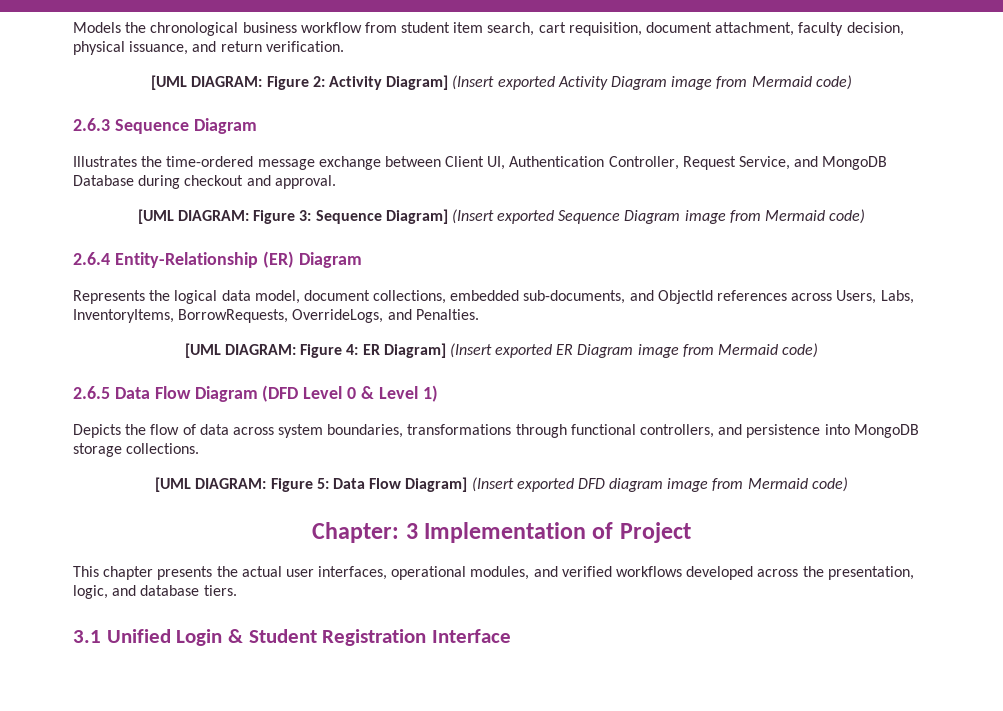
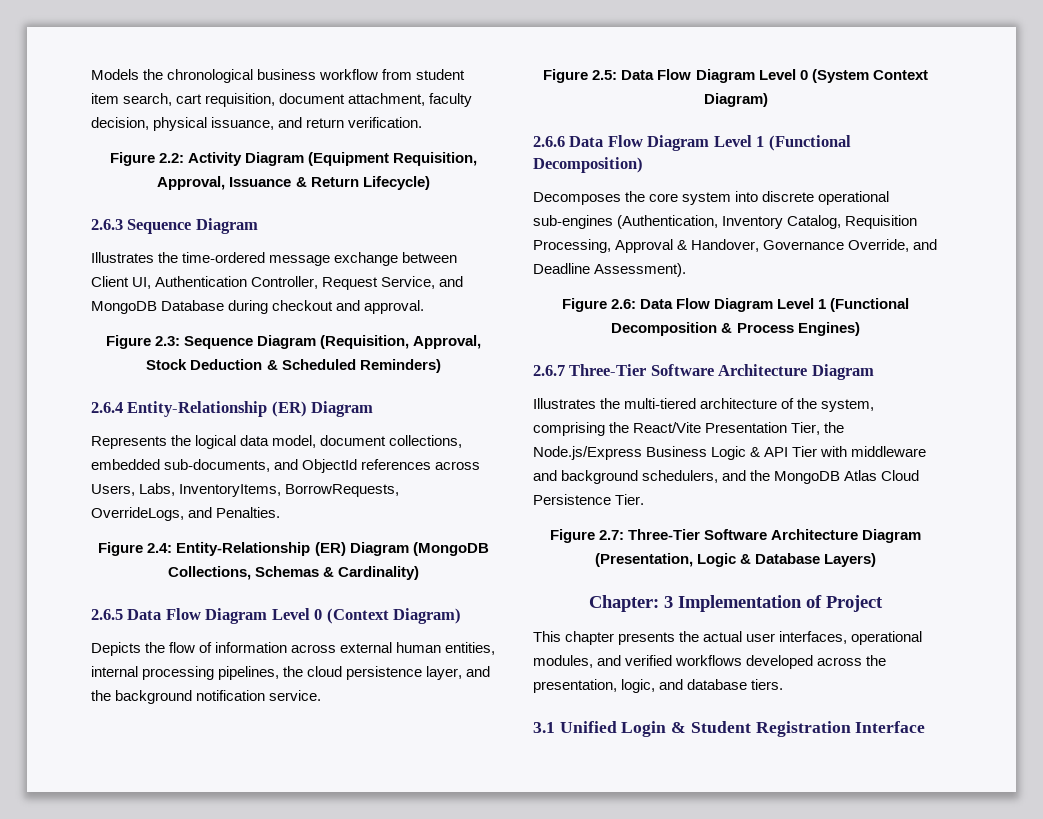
[151,75,852,90] [UML DIAGRAM: Figure 2: Activity Diagram] (Insert exported Activity Diagram image from Mermaid code) -> [109,152,478,166] [157,176,430,190] Figure 2.2: Activity Diagram (Equipment Requisition, Approval, Issuance & Return Lifecycle)
[137,209,866,224] [UML DIAGRAM: Figure 3: Sequence Diagram] (Insert exported Sequence Diagram image from Mermaid code) -> [105,335,482,349] [146,359,441,373] Figure 2.3: Sequence Diagram (Requisition, Approval, Stock Deduction & Scheduled Reminders)
[184,343,819,358] [UML DIAGRAM: Figure 4: ER Diagram] (Insert exported ER Diagram image from Mermaid code) -> [98,542,489,556] [167,566,420,580] Figure 2.4: Entity-Relationship (ER) Diagram (MongoDB Collections, Schemas & Cardinality)
[262,385,438,402] (DFD Level 0 & Level 1) -> [271,608,462,624] Level 0 (Context Diagram)
[199,424,919,438] [73,443,200,457] [155,477,848,492] data across system boundaries, transformations through functional controllers, and persistence into MongoDB storage collections. // [UML DIAGRAM: Figure 5: Data Flow Diagram] (Insert exported DFD diagram image from Mermaid code) -> [215,642,496,655] [91,666,491,680] [91,690,322,704] [543,69,928,83] [703,93,768,107] [533,135,851,151] [533,157,643,173] [533,191,890,205] [533,215,918,229] [533,239,938,253] [533,263,687,277] [561,298,910,312] [611,322,860,336] [533,364,874,380] [533,398,875,412] [533,422,845,436] [533,446,927,460] [533,470,920,484] [533,494,645,505] [549,529,922,543] [594,553,877,567] information across external human entities, internal processing pipelines, the cloud persistence layer, and the background notification service. // Figure 2.5: Data Flow Diagram Level 0 (System Context Diagram) // 2.6.6 Data Flow Diagram Level 1 (Functional Decomposition) // Decomposes the core system into discrete operational sub-engines (Authentication, Inventory Catalog, Requisition Processing, Approval & Handover, Governance Override, and Deadline Assessment). // Figure 2.6: Data Flow Diagram Level 1 (Functional Decomposition & Process Engines) // 2.6.7 Three-Tier Software Architecture Diagram // Illustrates the multi-tiered architecture of the system, comprising the React/Vite Presentation Tier, the Node.js/Express Business Logic & API Tier with middleware and background schedulers, and the MongoDB Atlas Cloud Persistence Tier. // Figure 2.7: Three-Tier Software Architecture Diagram (Presentation, Logic & Database Layers)

